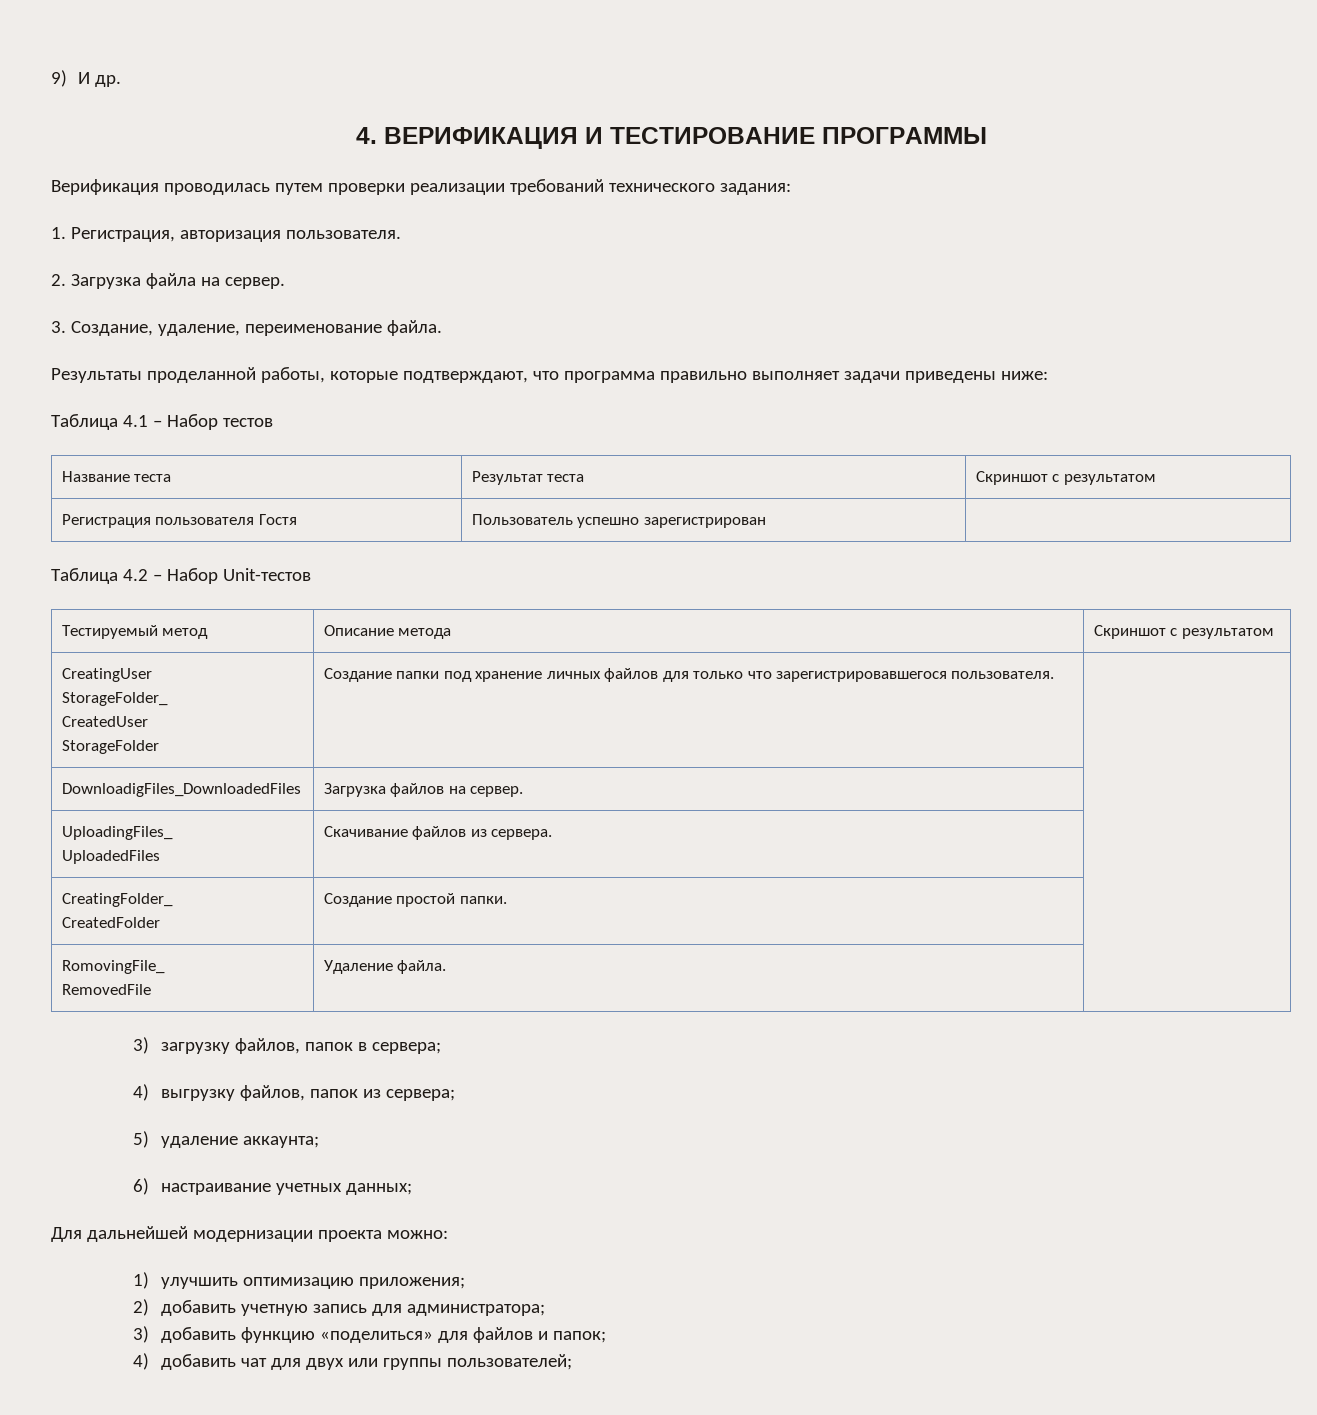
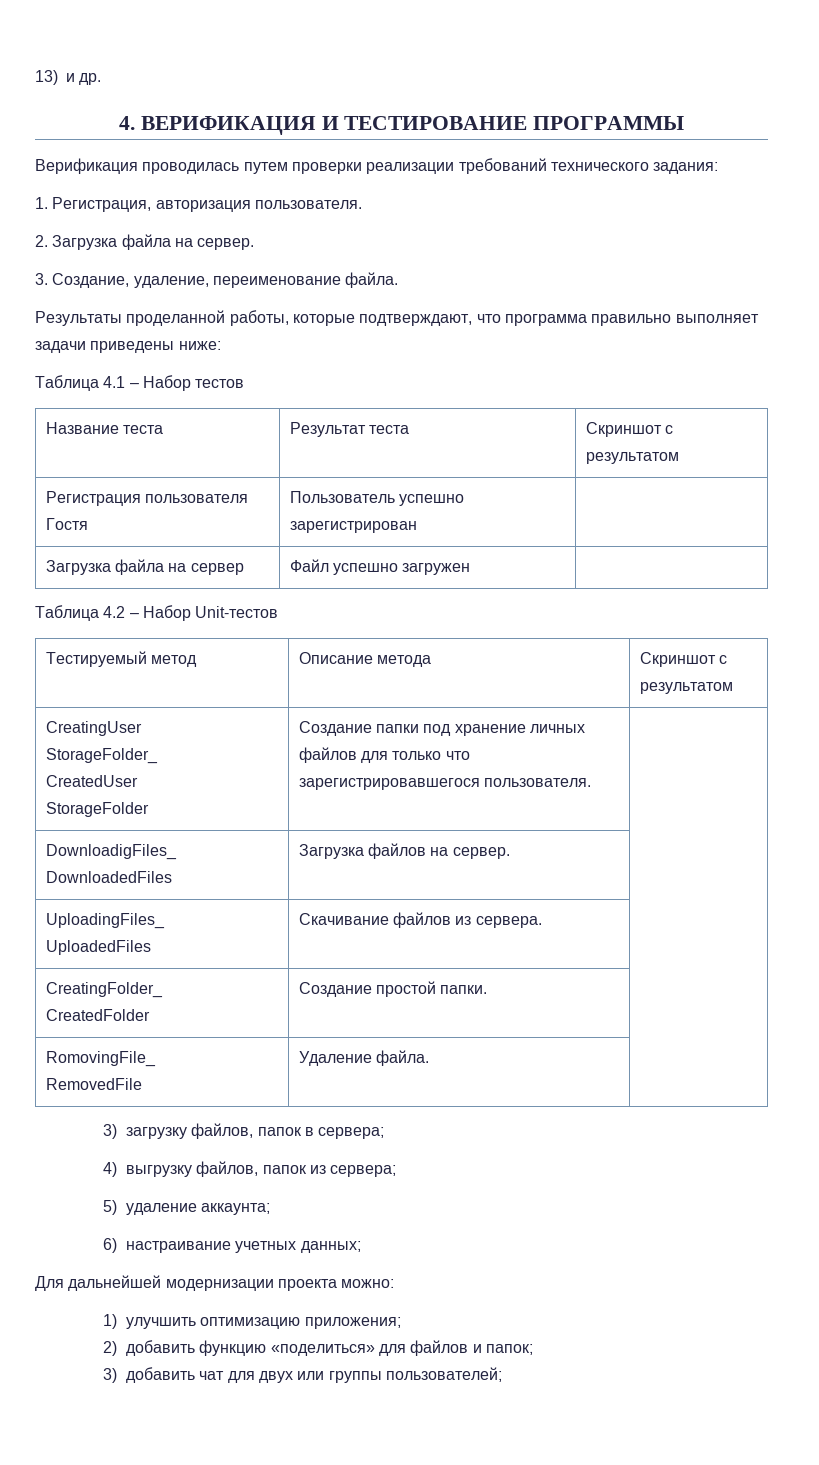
[51,70,91,87] 9) И -> [35,70,75,85] 13) и
(766, 522) none -> [45,559,244,575] [289,559,471,575] // Загрузка файла на сервер | Файл успешно загружен |
[240,1304,545,1316] [133,1326,236,1343] учетную запись для администратора; // 3) добавить -> (196, 1348) none
[133,1353,150,1370] 4) -> [103,1368,118,1383] 3)

